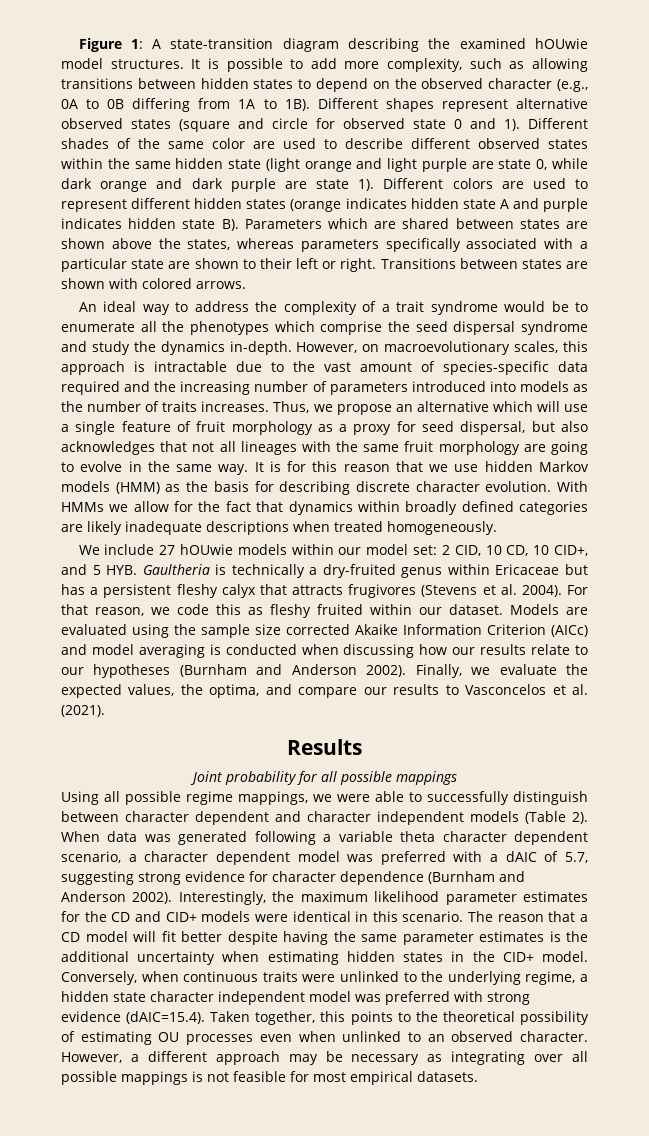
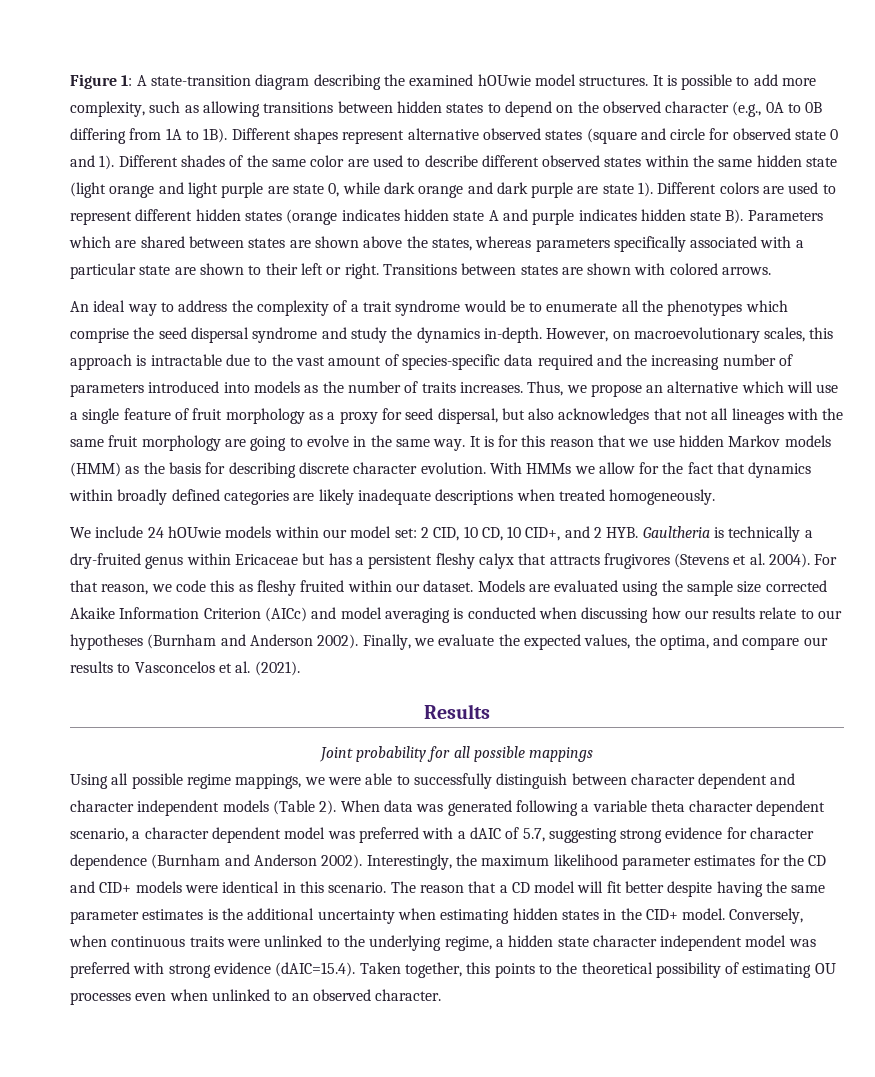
[159,545,176,555] 27 -> [147,527,164,538] 24
[92,565,101,575] 5 -> [594,527,603,538] 2
[61,1051,588,1065] [61,1071,478,1085] However, a different approach may be necessary as integrating over all possible mappings is not feasible for most empirical datasets. -> (442, 995) none

